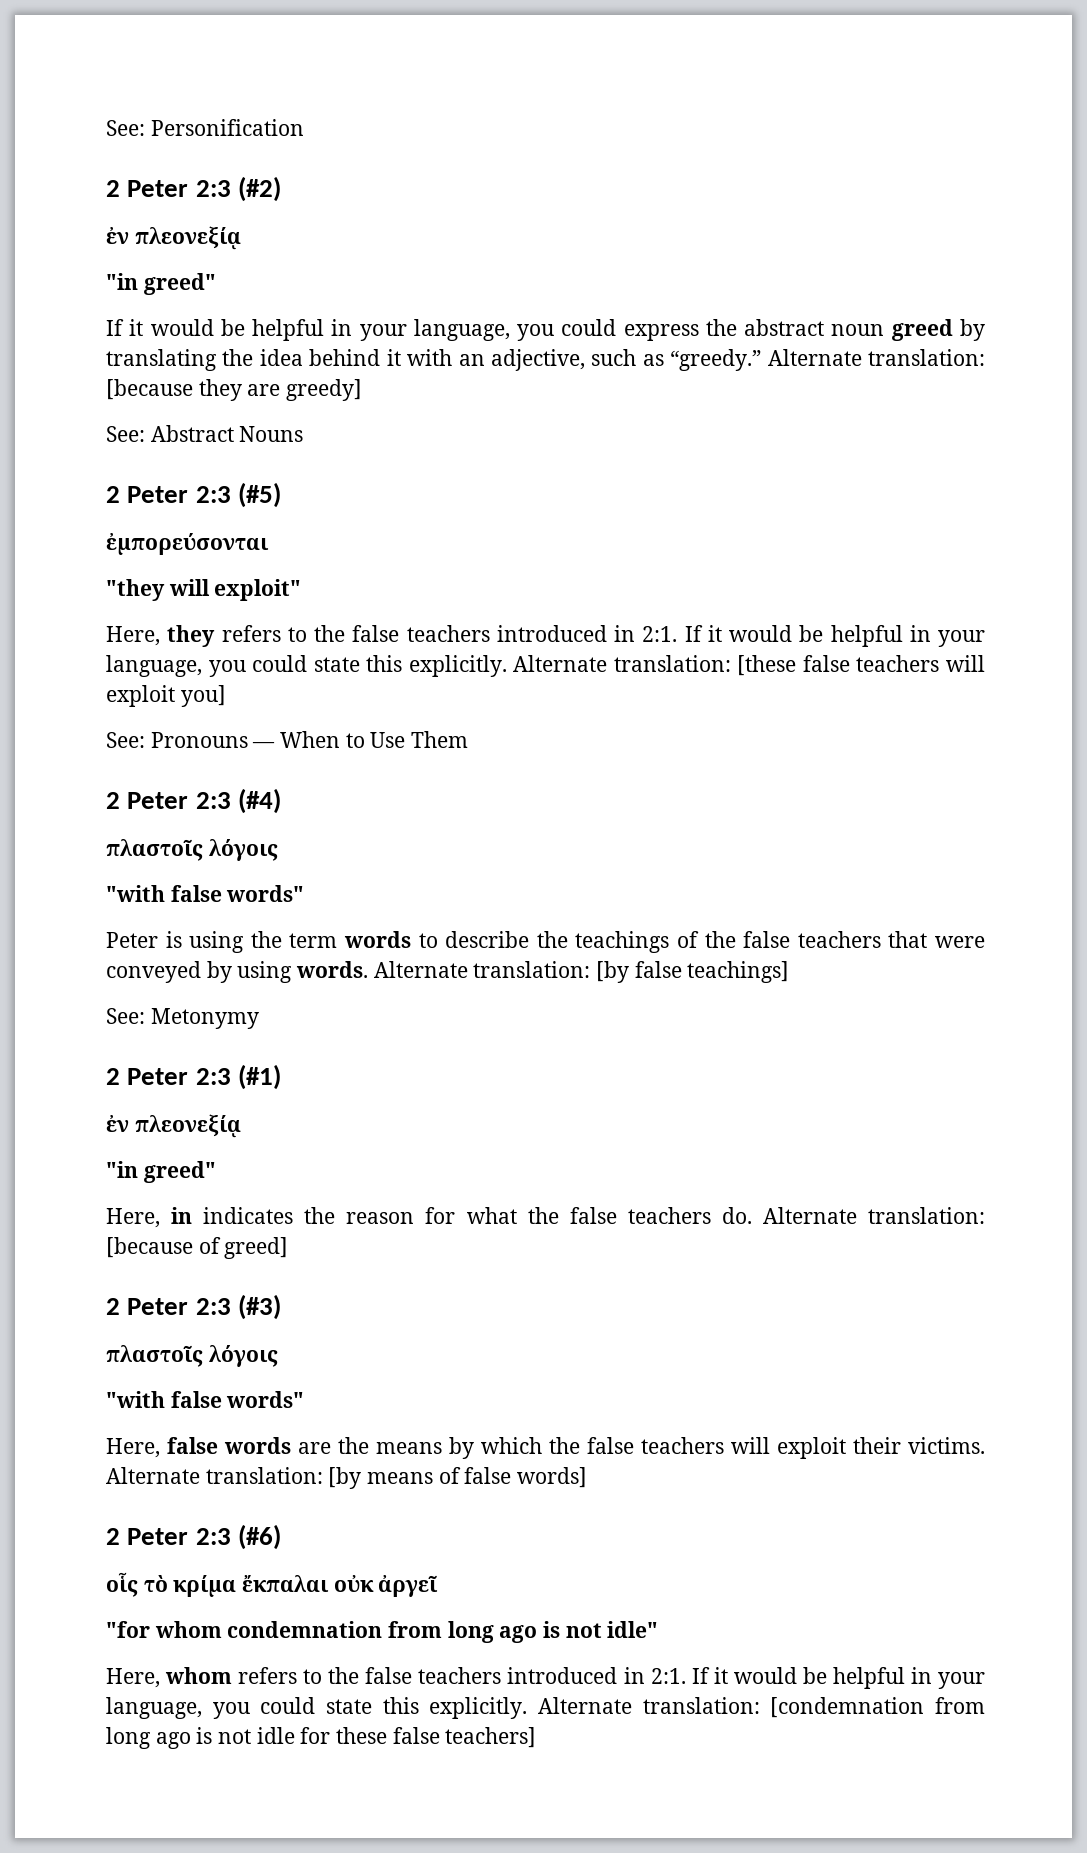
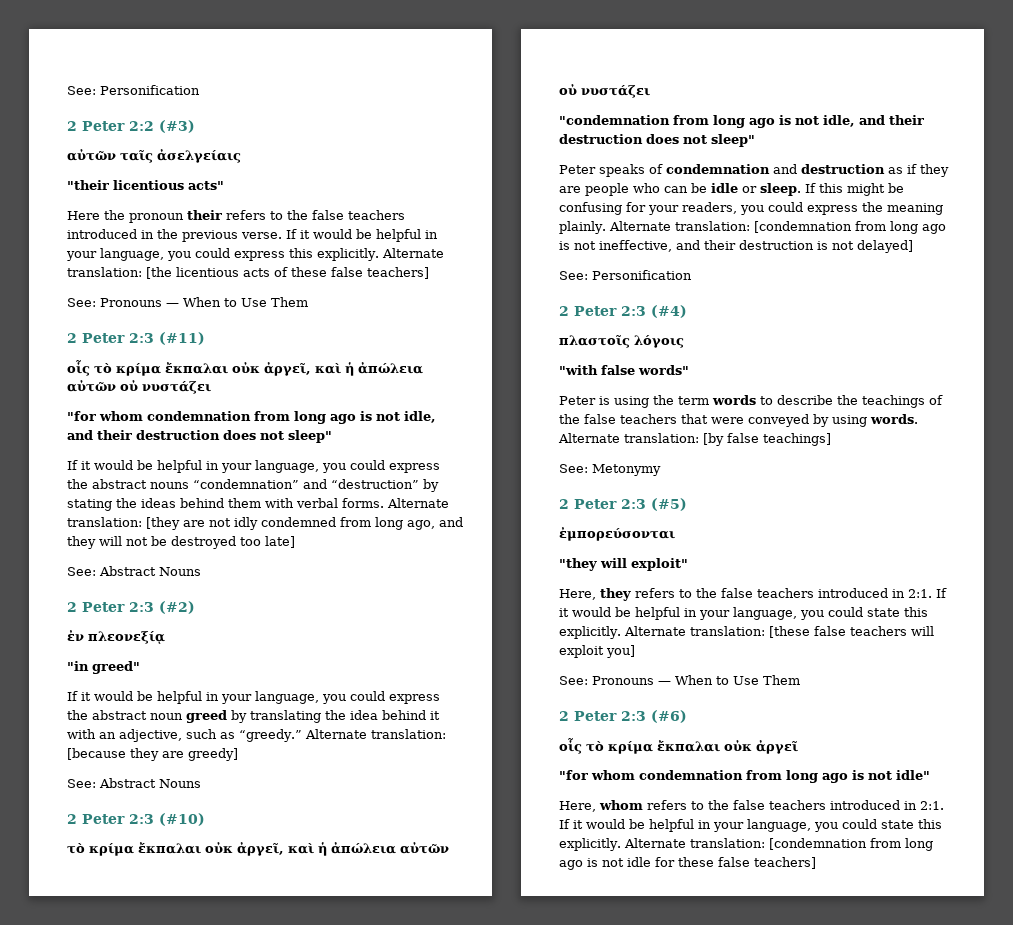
[106,119,304,136] See: Personification -> [67,85,200,95] [67,120,195,133] [67,149,241,163] [67,180,224,190] [67,210,405,223] [67,229,438,242] [66,248,444,261] [67,267,429,279] [67,297,308,307] [67,332,205,345] [67,360,423,376] [67,380,211,394] [67,411,436,424] [67,430,332,443] [67,460,440,473] [67,479,439,492] [67,498,449,511] [67,517,463,530] [67,536,295,549] [67,566,201,576] See: Personification // 2 Peter 2:2 (#3) // αὐτῶν ταῖς ἀσελγείαις // "their licentious acts" // Here the pronoun their refers to the false teachers introduced in the previous verse. If it would be helpful in your language, you could express this explicitly. Alternate translation: [the licentious acts of these false teachers] // See: Pronouns — When to Use Them // 2 Peter 2:3 (#11) // οἷς τὸ κρίμα ἔκπαλαι οὐκ ἀργεῖ, καὶ ἡ ἀπώλεια αὐτῶν οὐ νυστάζει // "for whom condemnation from long ago is not idle, and their destruction does not sleep" // If it would be helpful in your language, you could express the abstract nouns “condemnation” and “destruction” by stating the ideas behind them with verbal forms. Alternate translation: [they are not idly condemned from long ago, and they will not be destroyed too late] // See: Abstract Nouns
(304, 434) none -> [67,813,205,826] [67,842,449,856] [559,84,650,98] [559,115,924,128] [559,134,755,147] [559,164,949,177] [559,183,904,196] [559,202,943,215] [559,221,946,234] [559,240,913,253] [559,270,692,280] [559,305,687,318] [559,335,684,348] [559,365,689,375] [559,395,943,408] [559,414,918,427] [558,433,831,446] [559,464,661,476] // 2 Peter 2:3 (#10) // τὸ κρίμα ἔκπαλαι οὐκ ἀργεῖ, καὶ ἡ ἀπώλεια αὐτῶν οὐ νυστάζει // "condemnation from long ago is not idle, and their destruction does not sleep" // Peter speaks of condemnation and destruction as if they are people who can be idle or sleep. If this might be confusing for your readers, you could express the meaning plainly. Alternate translation: [condemnation from long ago is not ineffective, and their destruction is not delayed] // See: Personification // 2 Peter 2:3 (#4) // πλαστοῖς λόγοις // "with false words" // Peter is using the term words to describe the teachings of the false teachers that were conveyed by using words. Alternate translation: [by false teachings] // See: Metonymy
[106,788,281,814] [106,839,278,861] [106,885,305,902] [106,931,986,953] [106,961,790,983] [106,1008,259,1029] [106,1064,281,1090] [106,1114,241,1138] [106,1161,216,1183] [106,1207,986,1228] [106,1237,289,1259] [106,1294,281,1320] [106,1345,278,1367] [106,1391,305,1408] [106,1437,985,1459] [106,1467,588,1489] // 2 Peter 2:3 (#4) // πλαστοῖς λόγοις // "with false words" // Peter is using the term words to describe the teachings of the false teachers that were conveyed by using words. Alternate translation: [by false teachings] // See: Metonymy // 2 Peter 2:3 (#1) // ἐν πλεονεξίᾳ // "in greed" // Here, in indicates the reason for what the false teachers do. Alternate translation: [because of greed] // 2 Peter 2:3 (#3) // πλαστοῖς λόγοις // "with false words" // Here, false words are the means by which the false teachers will exploit their victims. Alternate translation: [by means of false words] -> (800, 680) none

